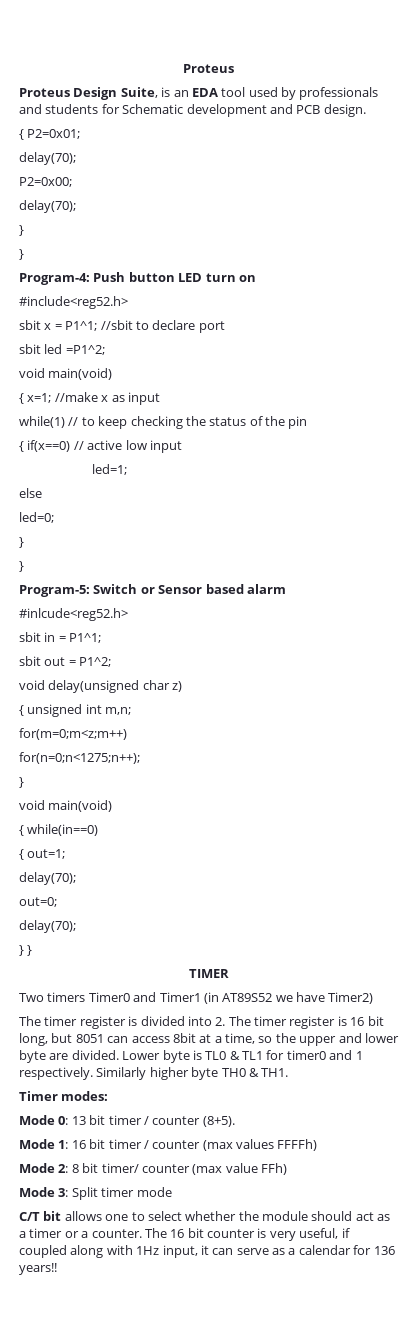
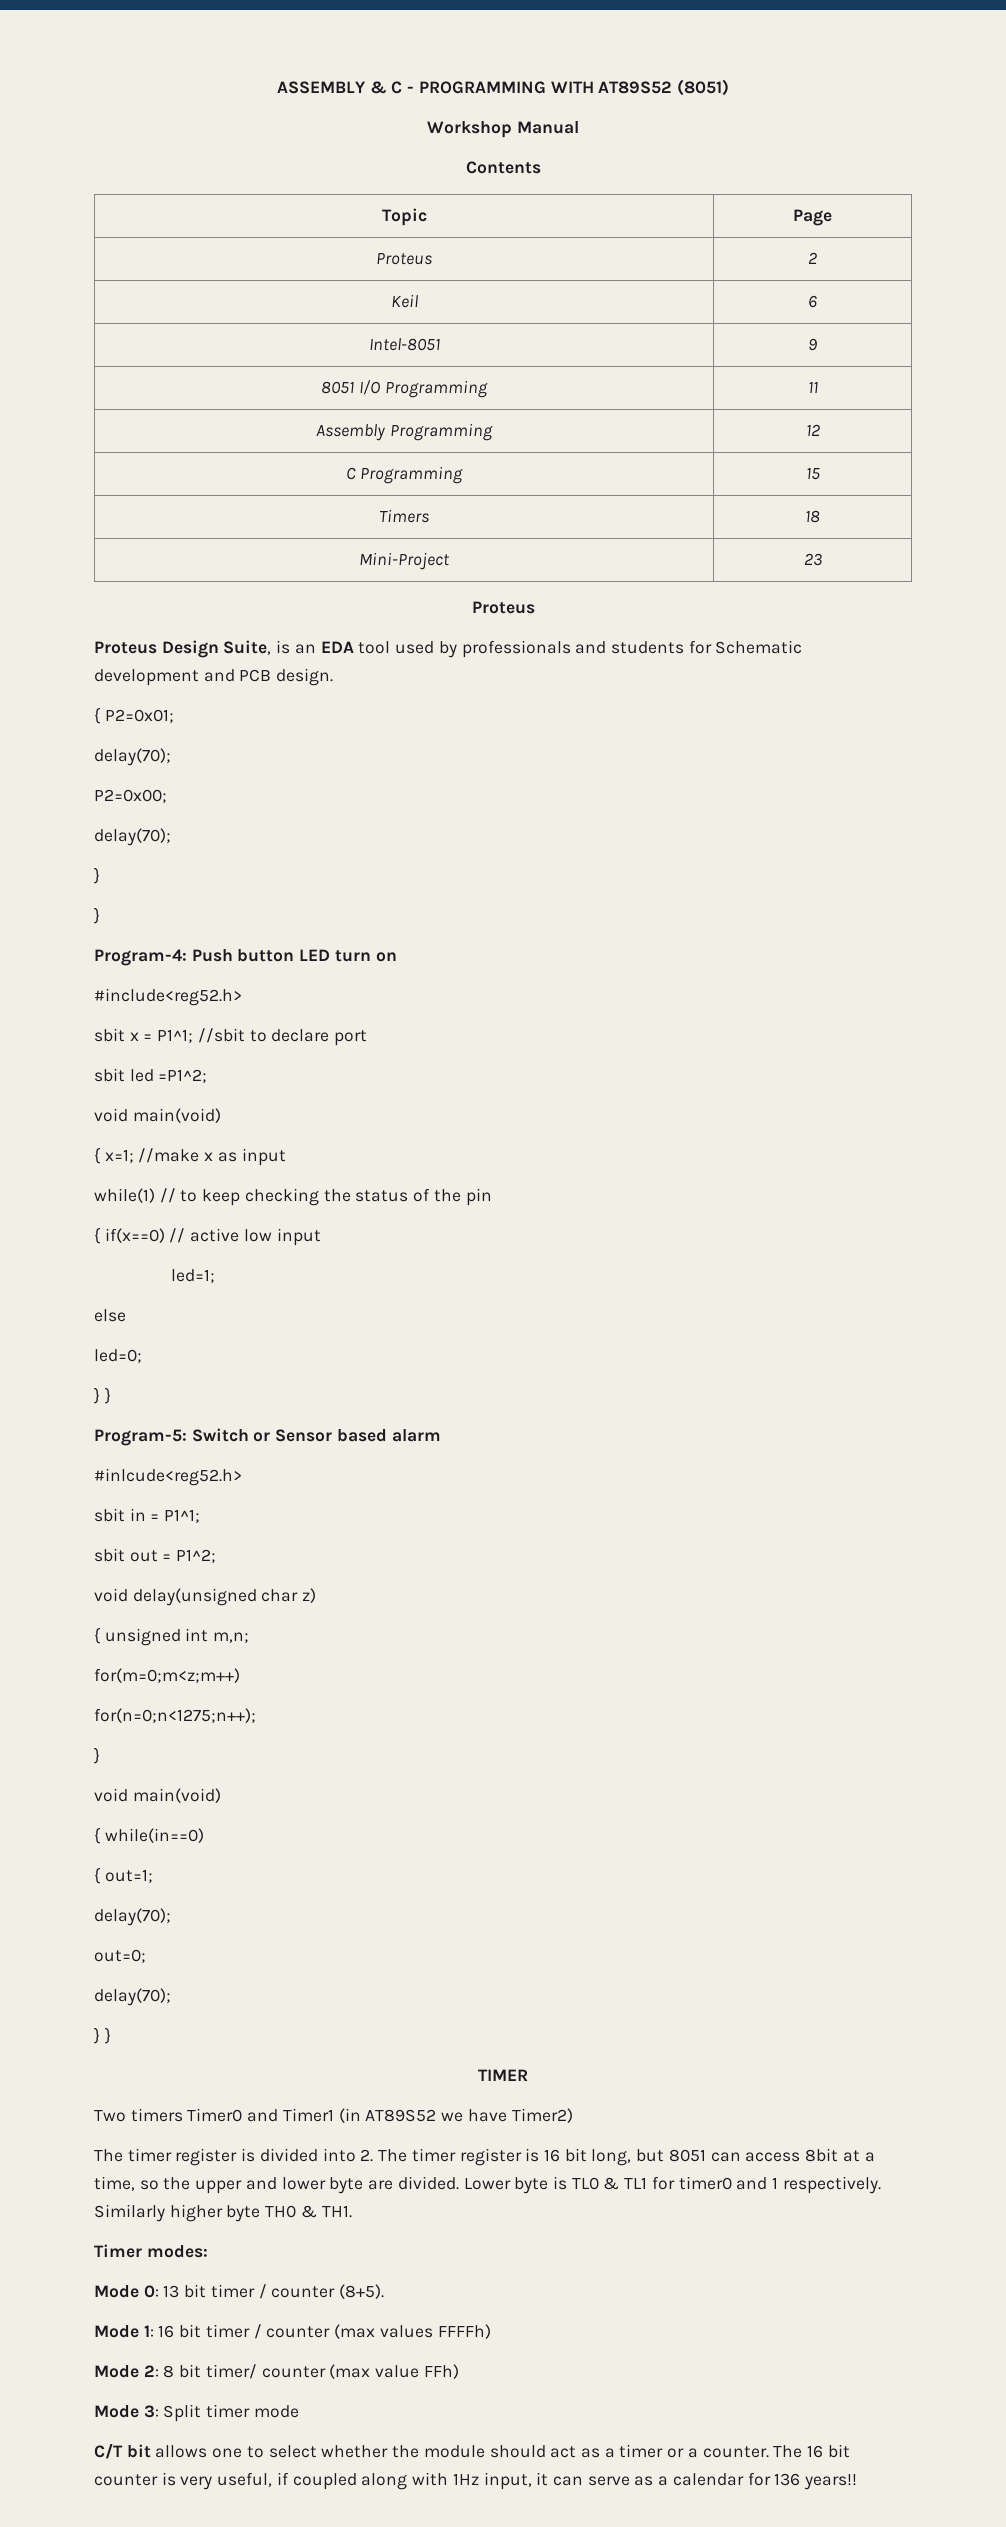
(183, 68) none -> [276,79,730,96] [427,121,579,138] [465,161,541,174] [381,208,427,226] [792,209,832,226] [376,253,432,265] [807,252,817,264] [390,294,418,308] [807,295,817,308] [368,338,440,351] [807,338,818,351] [321,380,488,398] [807,381,818,393] [316,423,493,441] [805,424,820,436] [345,466,464,484] [805,467,820,480] [379,509,429,523] [804,510,820,523] [359,552,450,570] [803,553,822,566] ASSEMBLY & C - PROGRAMMING WITH AT89S52 (8051) // Workshop Manual // Contents // Topic | Page // Proteus | 2 // Keil | 6 // Intel-8051 | 9 // 8051 I/O Programming | 11 // Assembly Programming | 12 // C Programming | 15 // Timers | 18 // Mini-Project | 23 //
(24, 542) // -> (100, 1395) none

